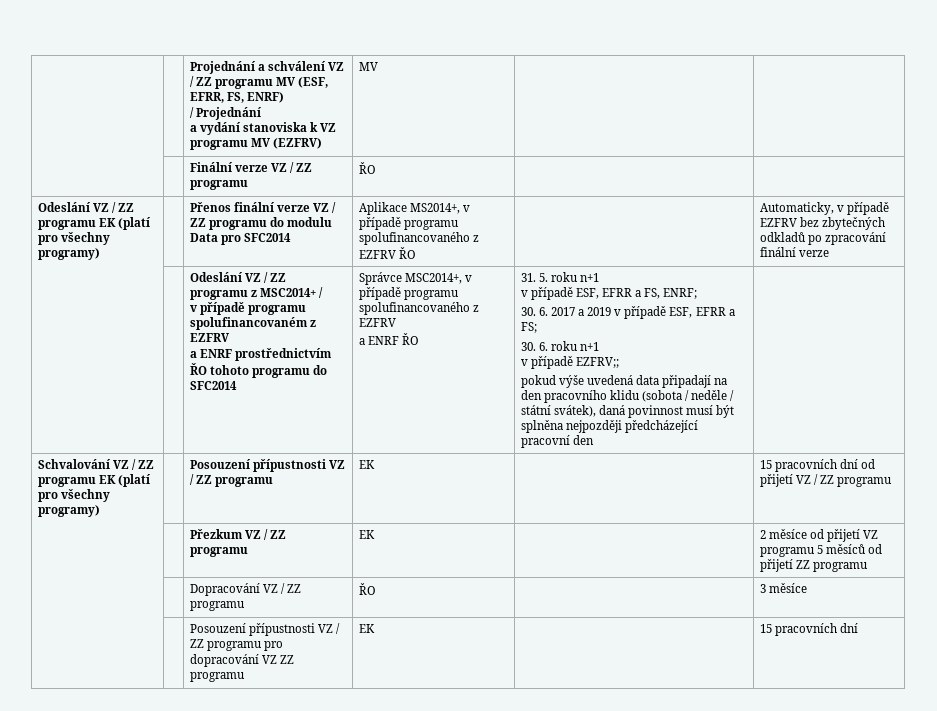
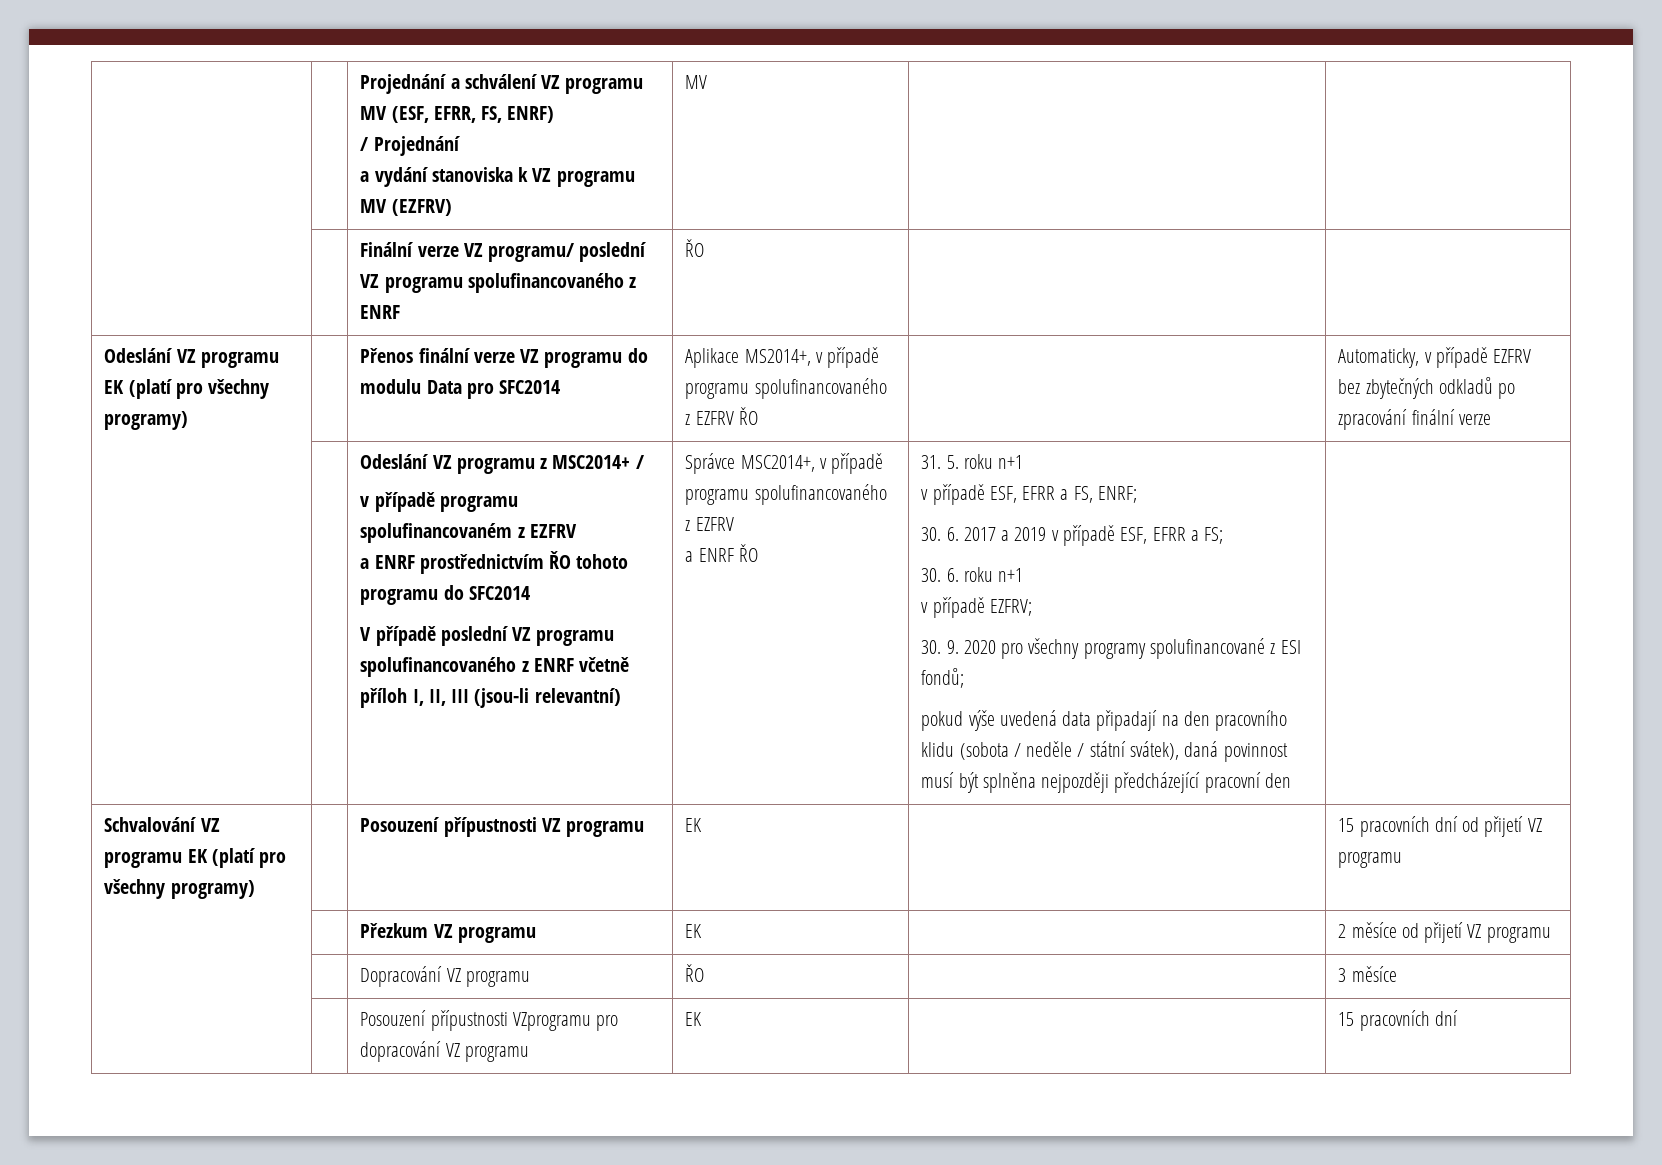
[189,76,212,87] / ZZ -> (561, 82) none
[290,162,313,173] [189,180,248,190] / ZZ programu -> [488,242,647,262] [360,273,637,293] [360,305,401,319] programu/ poslední VZ programu spolufinancovaného z ENRF
[111,202,135,213] / ZZ -> (196, 356) none
[332,202,337,213] [189,218,206,227] / ZZ -> (540, 356) none
[263,272,287,283] / ZZ -> (452, 462) none
(237, 385) none -> [360,626,615,646] [360,657,630,677] [360,688,621,708] // V případě poslední VZ programu spolufinancovaného z ENRF včetně příloh I, II, III (jsou-li relevantní)
[575,357,619,368] EZFRV;; -> [989,599,1032,616] [921,638,1301,659] [921,668,965,688] EZFRV; // 30. 9. 2020 pro všechny programy spolufinancované z ESI fondů;
[131,459,155,470] / ZZ -> (220, 825) none
[189,474,212,485] / ZZ -> (561, 825) none
[813,474,835,485] / ZZ -> (1542, 825) none
[263,529,287,540] / ZZ -> (453, 931) none
[816,544,883,554] [759,559,868,572] 5 měsíců od přijetí ZZ programu -> (1551, 935) none
[280,583,302,594] / ZZ -> (461, 975) none
[317,623,341,634] [189,639,262,651] VZ / ZZ programu -> [512,1012,591,1031] VZprogramu
[279,655,294,664] ZZ -> (460, 1050) none

